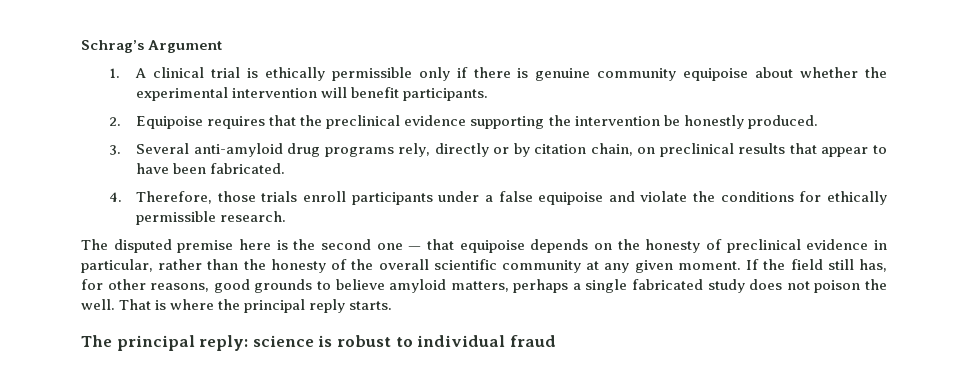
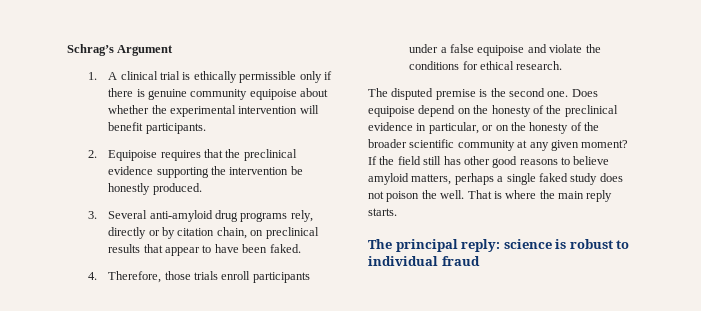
[210,163,286,174] fabricated. -> [269,244,301,253] faked.
[827,191,888,205] [136,211,217,225] ethically permissible -> [480,61,515,70] ethical
[239,239,271,250] here -> (476, 94) none
[376,239,722,253] one — that equipoise depends on the honesty of -> [547,89,598,97] [368,105,562,117] one. Does equipoise depend on the honesty of the
[158,259,429,273] rather than the honesty of the overall -> [482,122,599,134] [368,139,407,148] or on the honesty of the broader
[677,261,741,270] moment. -> [581,140,629,148] moment?
[858,259,887,272] [81,279,313,293] has, for other reasons, good grounds -> [443,156,558,168] has other good reasons
[632,279,704,290] fabricated -> [538,173,568,182] faked
[244,299,306,313] principal -> [558,191,584,199] main

